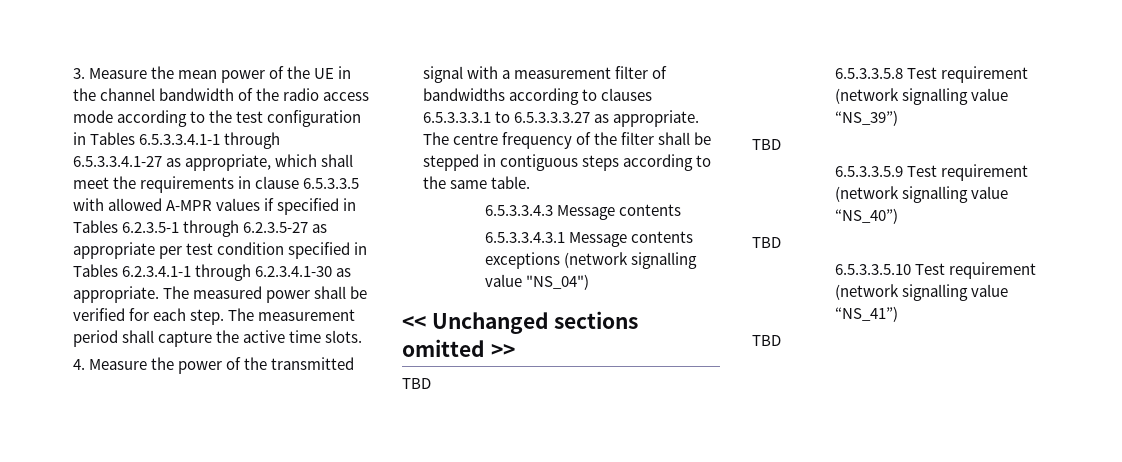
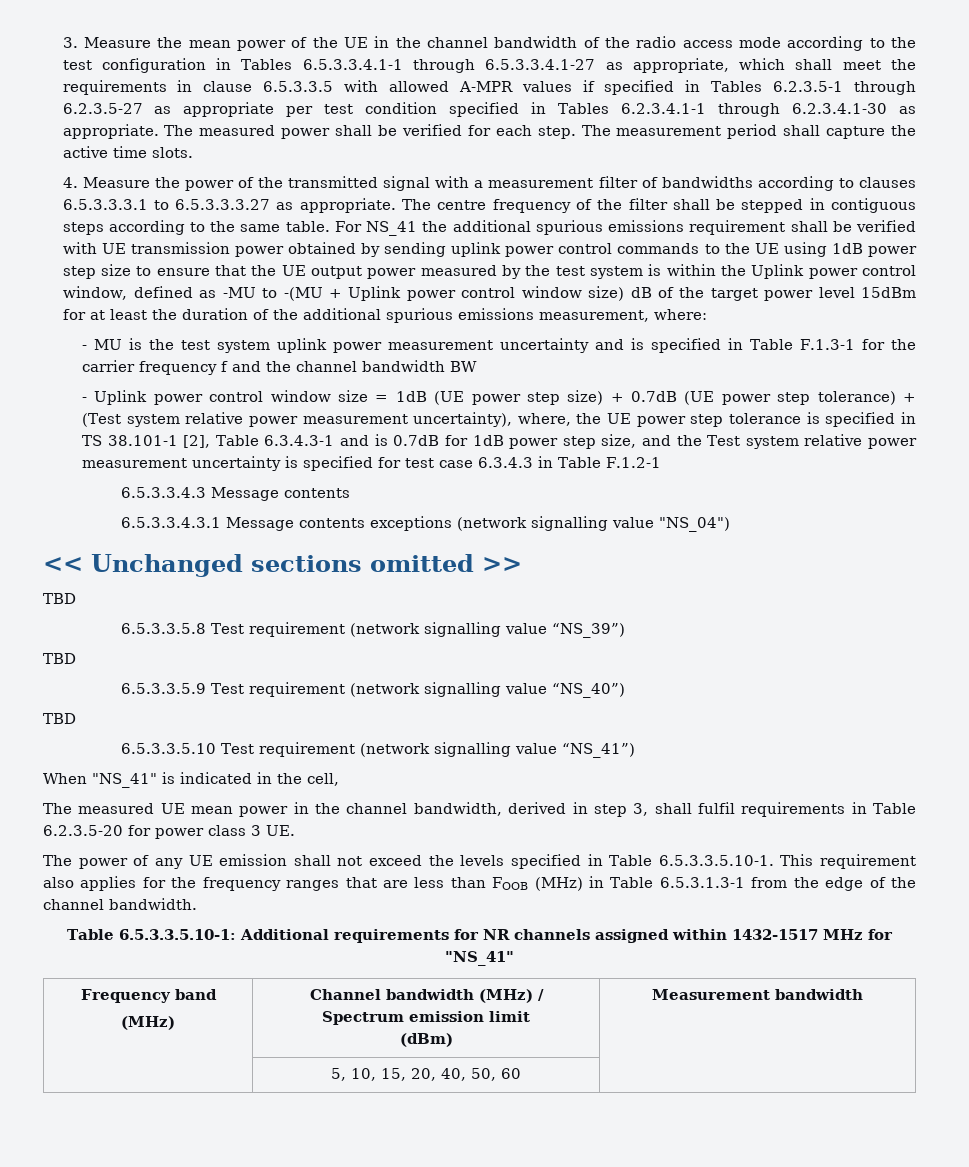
(530, 182) none -> [334,220,916,236] [62,242,918,257] [62,264,916,279] [62,286,916,301] [62,308,707,323] [81,338,917,353] [81,360,477,375] [81,390,916,405] [81,412,917,427] [81,434,918,449] [81,456,661,471] For NS_41 the additional spurious emissions requirement shall be verified with UE transmission power obtained by sending uplink power control commands to the UE using 1dB power step size to ensure that the UE output power measured by the test system is within the Uplink power control window, defined as -MU to -(MU + Uplink power control window size) dB of the target power level 15dBm for at least the duration of the additional spurious emissions measurement, where: // - MU is the test system uplink power measurement uncertainty and is specified in Table F.1.3-1 for the carrier frequency f and the channel bandwidth BW // - Uplink power control window size = 1dB (UE power step size) + 0.7dB (UE power step tolerance) + (Test system relative power measurement uncertainty), where, the UE power step tolerance is specified in TS 38.101-1 [2], Table 6.3.4.3-1 and is 0.7dB for 1dB power step size, and the Test system relative power measurement uncertainty is specified for test case 6.3.4.3 in Table F.1.2-1
[752,335,781,346] TBD -> [43,772,339,788] [43,802,917,817] [43,825,295,839] [43,854,916,869] [43,876,916,891] [43,898,197,910] [67,929,893,943] [445,951,514,966] [80,989,217,1003] [121,1016,175,1030] [309,989,544,1003] [321,1011,530,1025] [399,1033,453,1047] [652,989,863,1000] [330,1068,521,1081] When "NS_41" is indicated in the cell, // The measured UE mean power in the channel bandwidth, derived in step 3, shall fulfil requirements in Table 6.2.3.5-20 for power class 3 UE. // The power of any UE emission shall not exceed the levels specified in Table 6.5.3.3.5.10-1. This requirement also applies for the frequency ranges that are less than FOOB (MHz) in Table 6.5.3.1.3-1 from the edge of the channel bandwidth. // Table 6.5.3.3.5.10-1: Additional requirements for NR channels assigned within 1432-1517 MHz for "NS_41" // Frequency band // (MHz) | Channel bandwidth (MHz) / // Spectrum emission limit // (dBm) | Measurement bandwidth // | 5, 10, 15, 20, 40, 50, 60 |

